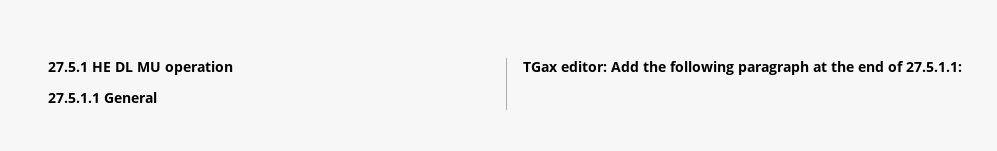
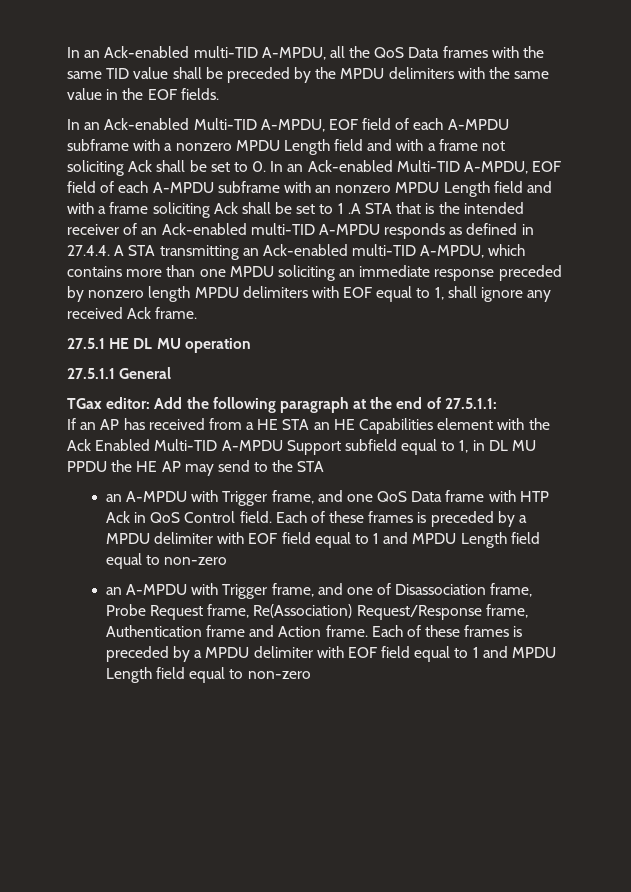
(48, 67) none -> [67,46,545,60] [67,67,550,83] [67,88,219,100] [67,118,509,132] [67,139,506,155] [67,160,562,176] [67,181,553,197] [67,202,524,218] [67,223,534,239] [67,244,526,260] [67,265,562,281] [67,286,552,302] [67,307,198,319] In an Ack-enabled multi-TID A-MPDU, all the QoS Data frames with the same TID value shall be preceded by the MPDU delimiters with the same value in the EOF fields. // In an Ack-enabled Multi-TID A-MPDU, EOF field of each A-MPDU subframe with a nonzero MPDU Length field and with a frame not soliciting Ack shall be set to 0. In an Ack-enabled Multi-TID A-MPDU, EOF field of each A-MPDU subframe with an nonzero MPDU Length field and with a frame soliciting Ack shall be set to 1 .A STA that is the intended receiver of an Ack-enabled multi-TID A-MPDU responds as defined in 27.4.4. A STA transmitting an Ack-enabled multi-TID A-MPDU, which contains more than one MPDU soliciting an immediate response preceded by nonzero length MPDU delimiters with EOF equal to 1, shall ignore any received Ack frame. //
(962, 67) none -> [67,418,550,434] [67,439,537,455] [67,460,325,476] [105,490,549,506] [105,511,528,527] [105,532,540,548] [105,553,228,569] [105,583,533,599] [105,604,528,620] [105,625,523,637] [105,646,557,662] [105,667,311,683] // If an AP has received from a HE STA an HE Capabilities element with the Ack Enabled Multi-TID A-MPDU Support subfield equal to 1, in DL MU PPDU the HE AP may send to the STA // an A-MPDU with Trigger frame, and one QoS Data frame with HTP Ack in QoS Control field. Each of these frames is preceded by a MPDU delimiter with EOF field equal to 1 and MPDU Length field equal to non-zero // an A-MPDU with Trigger frame, and one of Disassociation frame, Probe Request frame, Re(Association) Request/Response frame, Authentication frame and Action frame. Each of these frames is preceded by a MPDU delimiter with EOF field equal to 1 and MPDU Length field equal to non-zero

